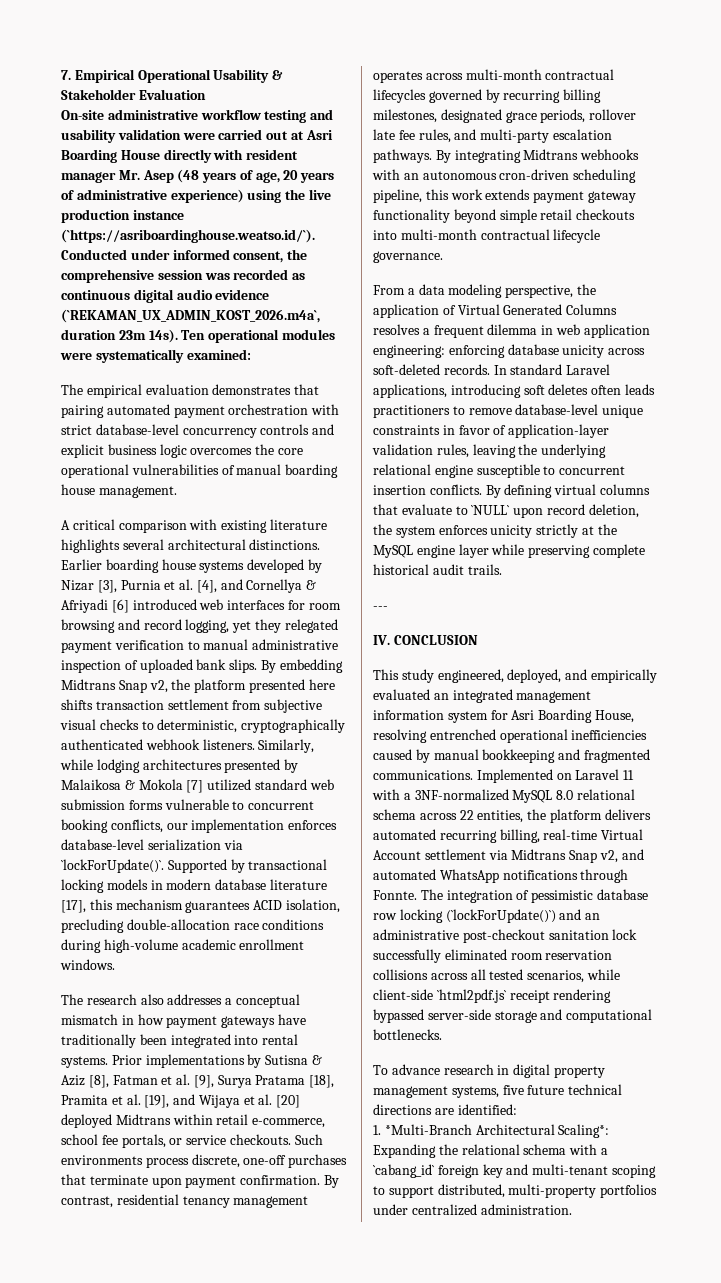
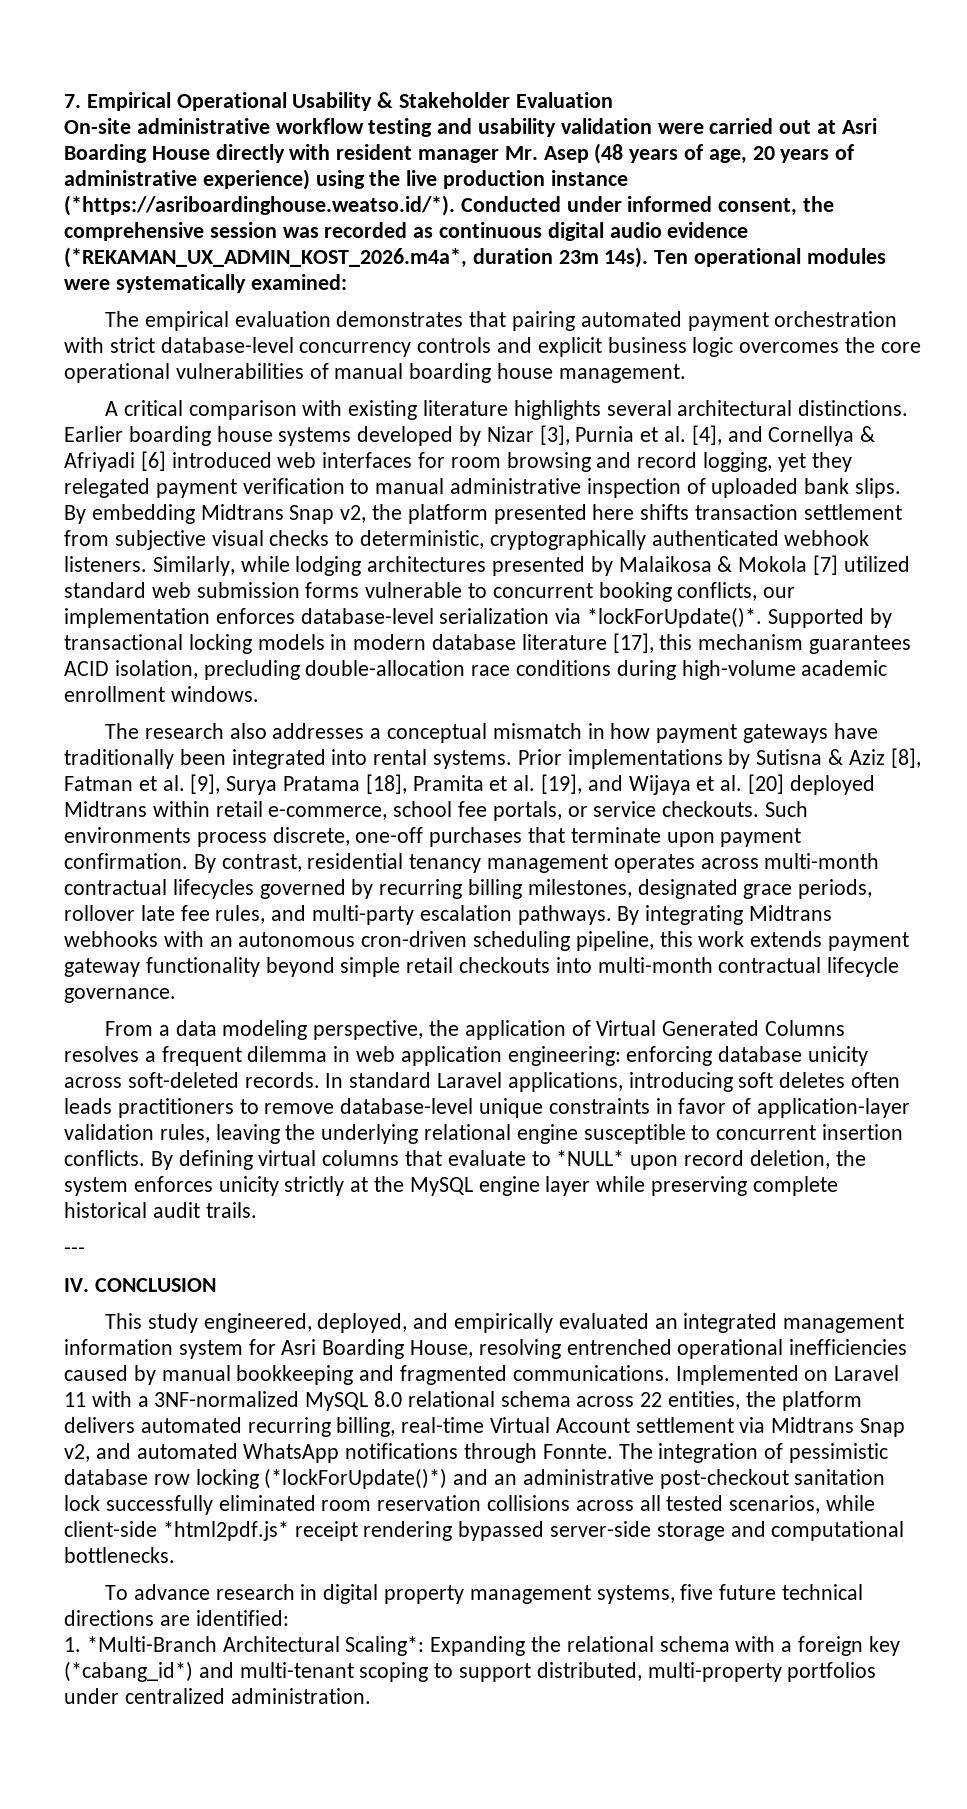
[61,229,315,243] (`https://asriboardinghouse.weatso.id/`). -> [64,195,455,216] (*https://asriboardinghouse.weatso.id/*).
[61,309,320,323] (`REKAMAN_UX_ADMIN_KOST_2026.m4a`, -> [64,247,467,268] (*REKAMAN_UX_ADMIN_KOST_2026.m4a*,
[61,859,164,873] `lockForUpdate()`. -> [587,607,763,628] *lockForUpdate()*.
[471,505,511,515] `NULL` -> [556,1150,625,1166] *NULL*
[445,909,556,923] (`lockForUpdate()`) -> [264,1468,448,1489] (*lockForUpdate()*)
[436,989,507,1003] `html2pdf.js` -> [162,1521,289,1541] *html2pdf.js*
[373,1164,435,1178] `cabang_id` -> (793, 1646) none
(503, 1171) none -> [64,1661,193,1682] (*cabang_id*)

